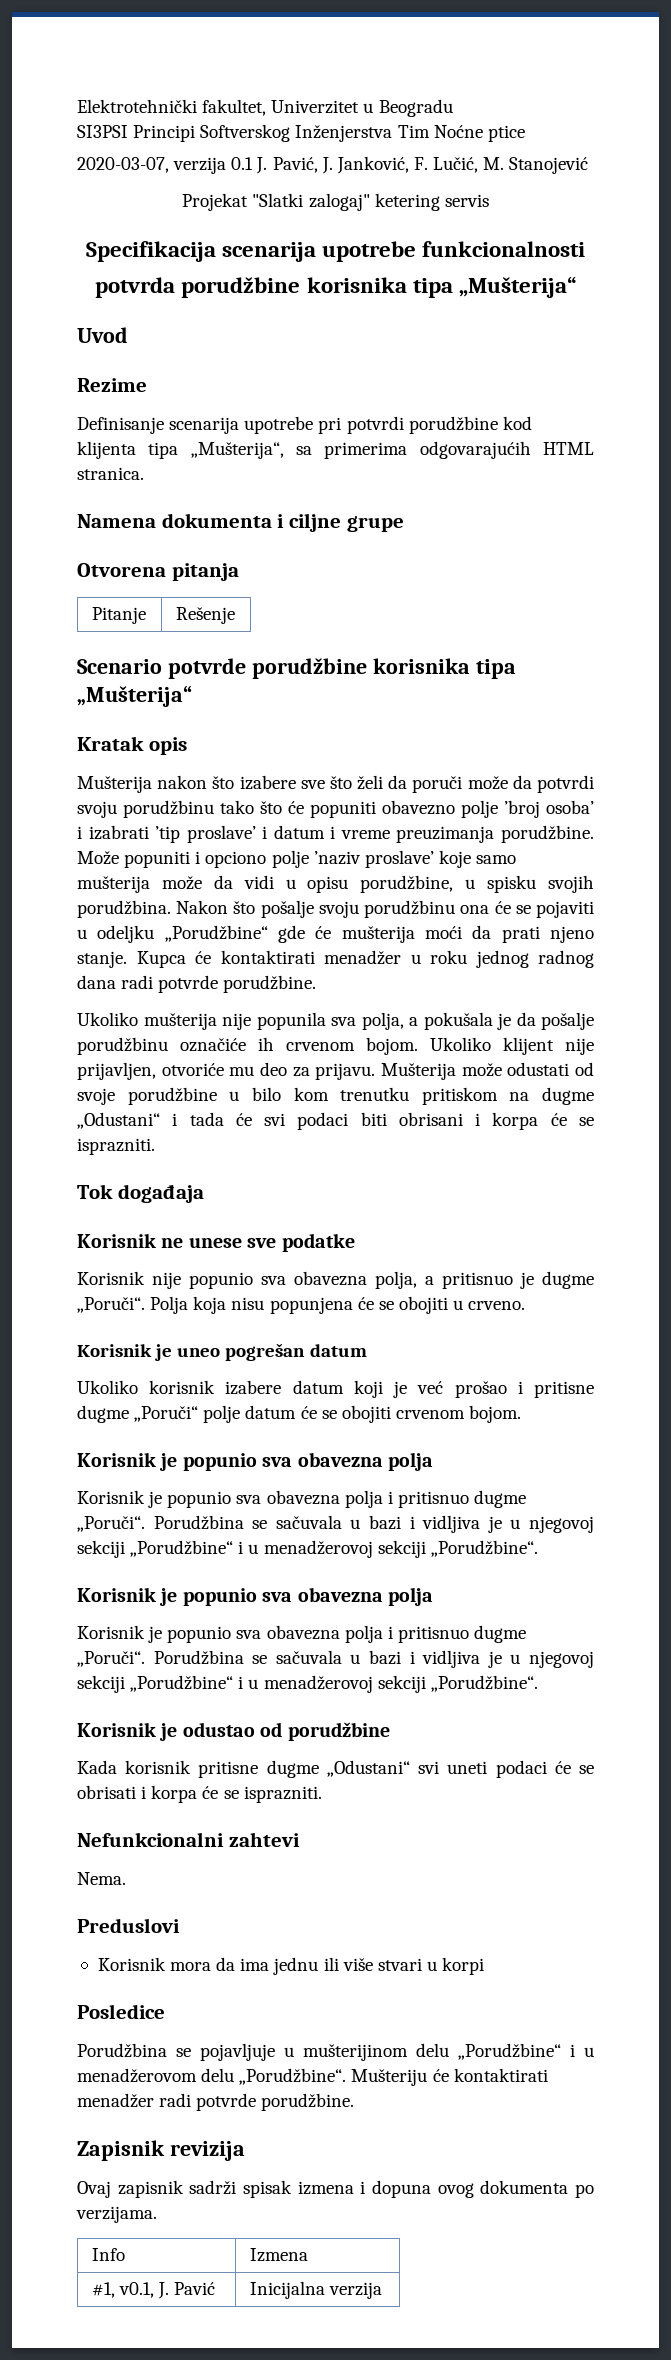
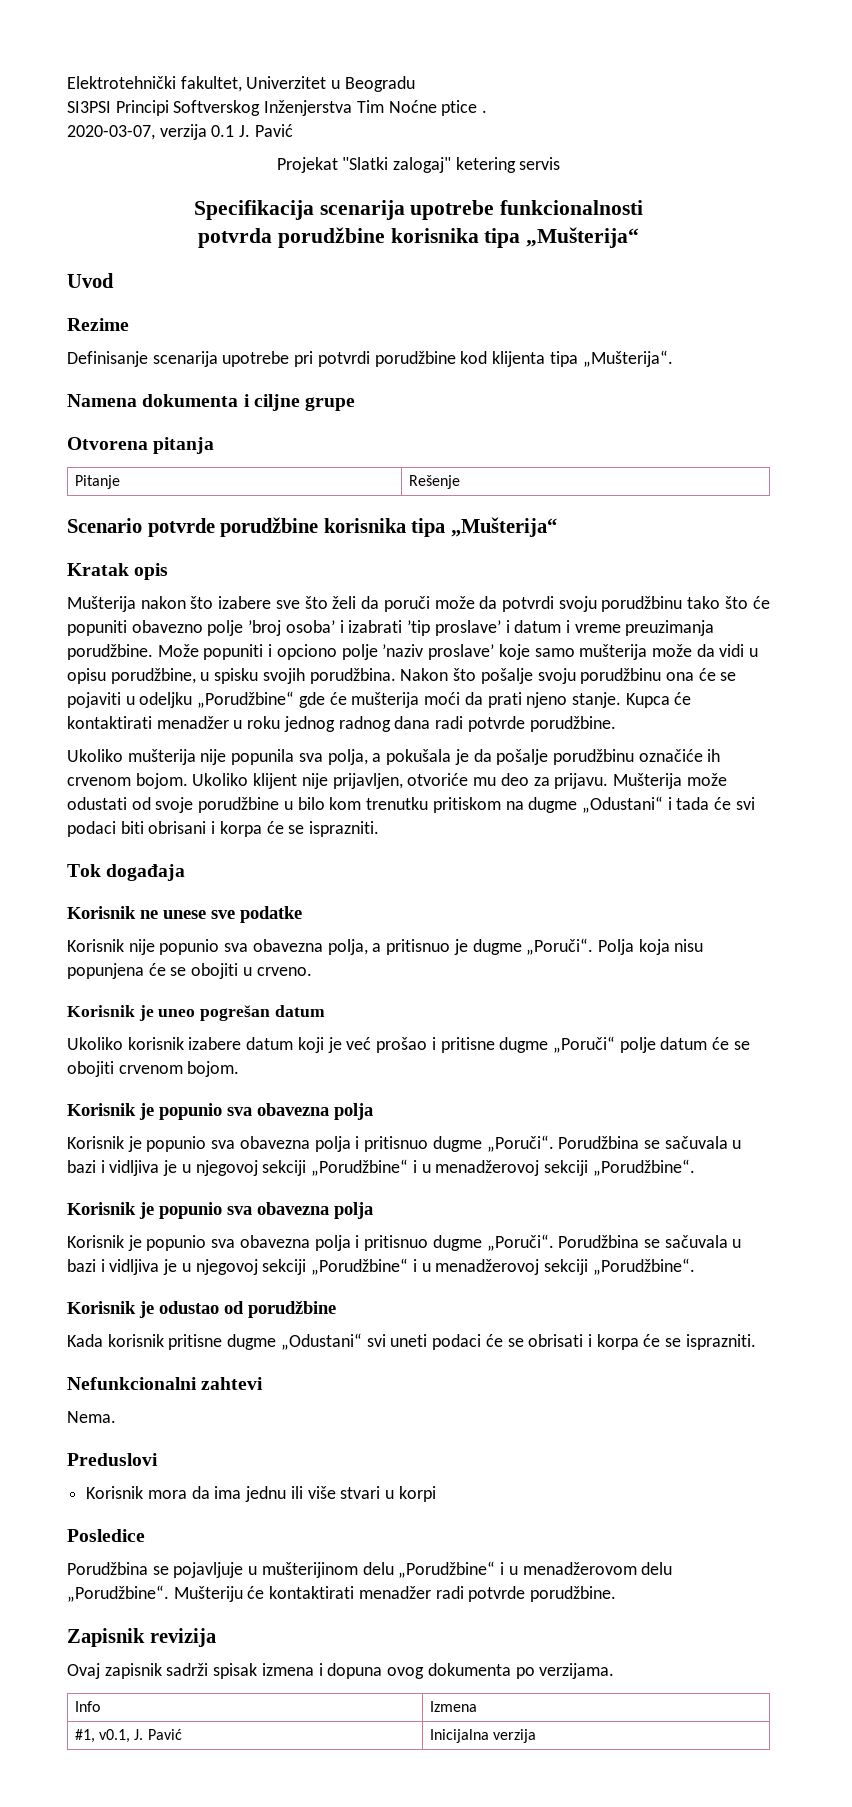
(525, 133) none -> [482,110,488,113] .
[272,156,589,174] Pavić, J. Janković, F. Lučić, M. Stanojević -> [254,124,293,137] Pavić
[190,441,594,459] [77,467,144,480] „Mušterija“, sa primerima odgovarajućih HTML stranica. -> [582,350,673,367] „Mušterija“.

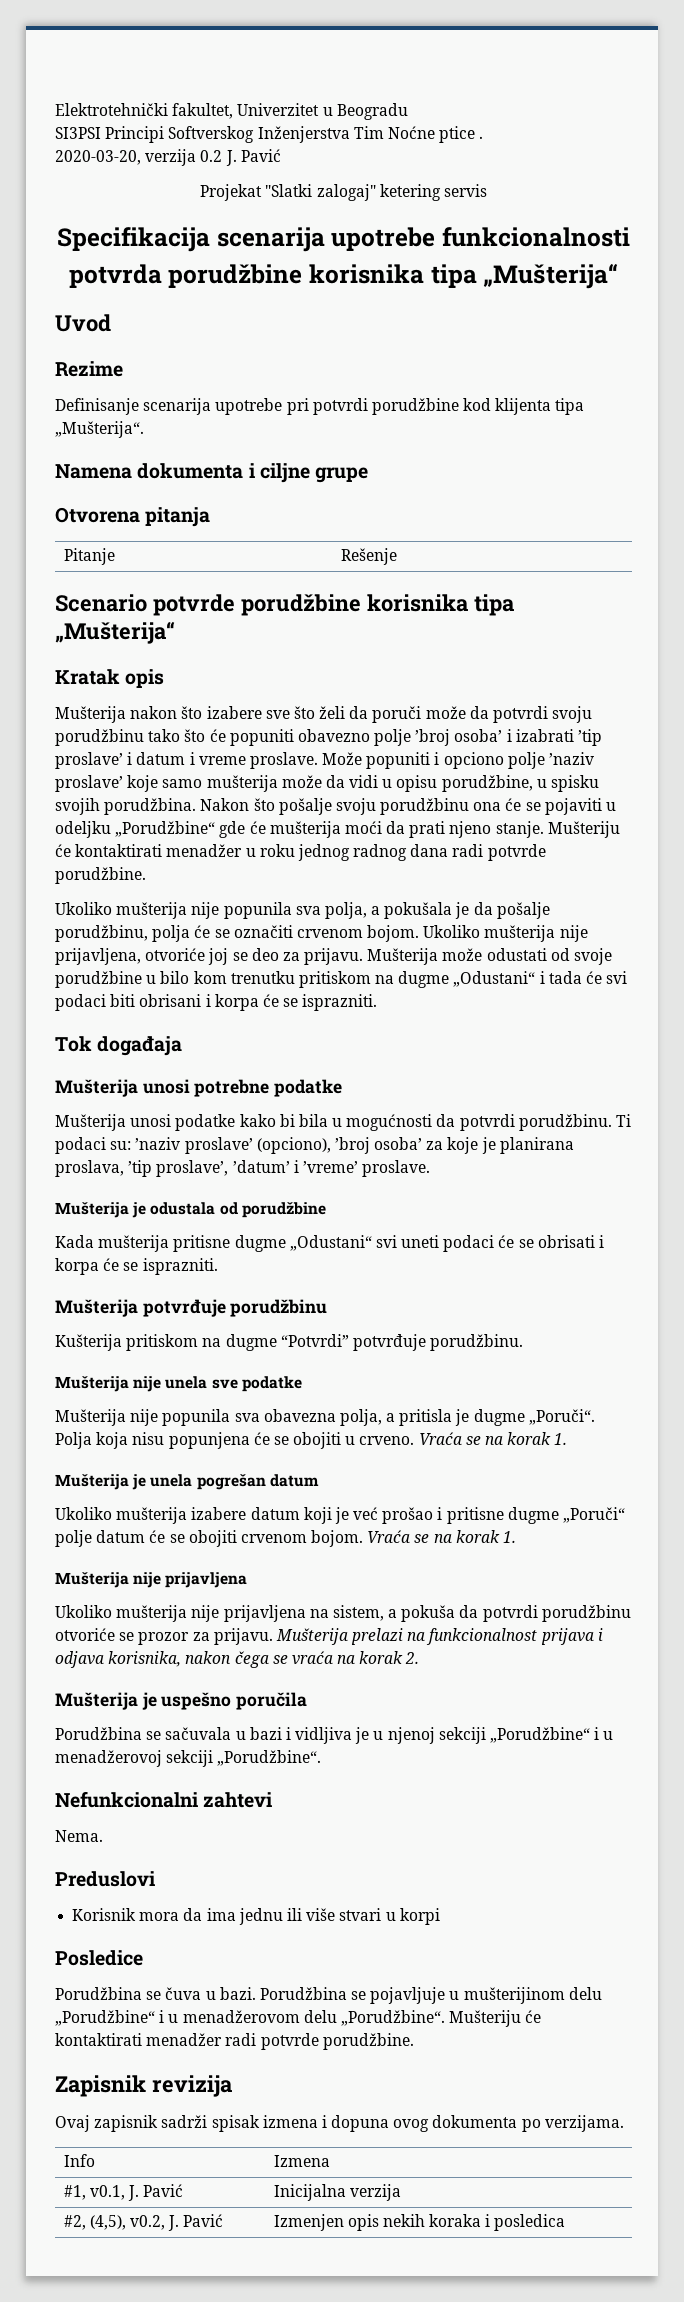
[67,124,235,140] 2020-03-07, verzija 0.1 -> [55,149,223,166] 2020-03-20, verzija 0.2
[625,620,715,636] [67,644,153,660] preuzimanja porudžbine. -> [249,752,318,769] proslave.
[625,693,670,708] Kupca -> [547,821,620,838] Mušteriju
[552,749,721,765] [67,773,497,789] porudžbinu označiće ih crvenom bojom. Ukoliko klijent nije prijavljen, otvoriće mu -> [55,925,588,942] [55,948,248,965] porudžbinu, polja će se označiti crvenom bojom. Ukoliko mušterija nije prijavljena, otvoriće joj se
[67,906,206,919] Korisnik ne unese -> [55,1079,343,1097] [55,1114,632,1131] [55,1137,574,1154] [55,1160,431,1177] [55,1202,326,1218] [55,1235,605,1252] [55,1258,218,1275] [55,1299,328,1317] [55,1334,524,1351] [55,1376,208,1392] Mušterija unosi potrebne podatke // Mušterija unosi podatke kako bi bila u mogućnosti da potvrdi porudžbinu. Ti podaci su: ’naziv proslave’ (opciono), ’broj osoba’ za koje je planirana proslava, ’tip proslave’, ’datum’ i ’vreme’ proslave. // Mušterija je odustala od porudžbine // Kada mušterija pritisne dugme „Odustani“ svi uneti podaci će se obrisati i korpa će se isprazniti. // Mušterija potvrđuje porudžbinu // Kušterija pritiskom na dugme “Potvrdi” potvrđuje porudžbinu. // Mušterija nije unela
[67,939,220,955] Korisnik nije popunio -> [55,1409,231,1426] Mušterija nije popunila
[386,939,451,955] pritisnuo -> [399,1409,453,1426] pritisla
[67,1005,196,1021] // Korisnik je uneo -> [418,1432,568,1445] [55,1474,193,1490] Vraća se na korak 1. // Mušterija je unela
[127,1037,184,1050] korisnik -> [116,1507,188,1524] mušterija
[67,1103,373,1120] [67,1135,742,1152] [67,1159,695,1176] [67,1202,373,1219] [67,1234,742,1251] [67,1258,695,1275] [67,1301,336,1318] [67,1333,756,1350] // Korisnik je popunio sva obavezna polja // Korisnik je popunio sva obavezna polja i pritisnuo dugme „Poruči“. Porudžbina se sačuvala u bazi i vidljiva je u njegovoj sekciji „Porudžbine“ i u menadžerovoj sekciji „Porudžbine“. // Korisnik je popunio sva obavezna polja // Korisnik je popunio sva obavezna polja i pritisnuo dugme „Poruči“. Porudžbina se sačuvala u bazi i vidljiva je u njegovoj sekciji „Porudžbine“ i u menadžerovoj sekciji „Porudžbine“. // Korisnik je odustao od porudžbine // Kada korisnik pritisne dugme „Odustani“ svi uneti podaci će se obrisati i korpa će se isprazniti. -> [367,1530,517,1543] [55,1572,248,1588] [55,1605,631,1622] [55,1628,603,1645] [55,1651,420,1668] [55,1692,308,1710] [55,1727,614,1744] [55,1750,322,1767] Vraća se na korak 1. // Mušterija nije prijavljena // Ukoliko mušterija nije prijavljena na sistem, a pokuša da potvrdi porudžbinu otvoriće se prozor za prijavu. Mušterija prelazi na funkcionalnost prijava i odjava korisnika, nakon čega se vraća na korak 2. // Mušterija je uspešno poručila // Porudžbina se sačuvala u bazi i vidljiva je u njenoj sekciji „Porudžbine“ i u menadžerovoj sekciji „Porudžbine“.
(169, 1570) none -> [165,1987,367,2000] čuva u bazi. Porudžbina se
(537, 1736) none -> [63,2214,224,2231] [273,2214,566,2231] // #2, (4,5), v0.2, J. Pavić | Izmenjen opis nekih koraka i posledica

